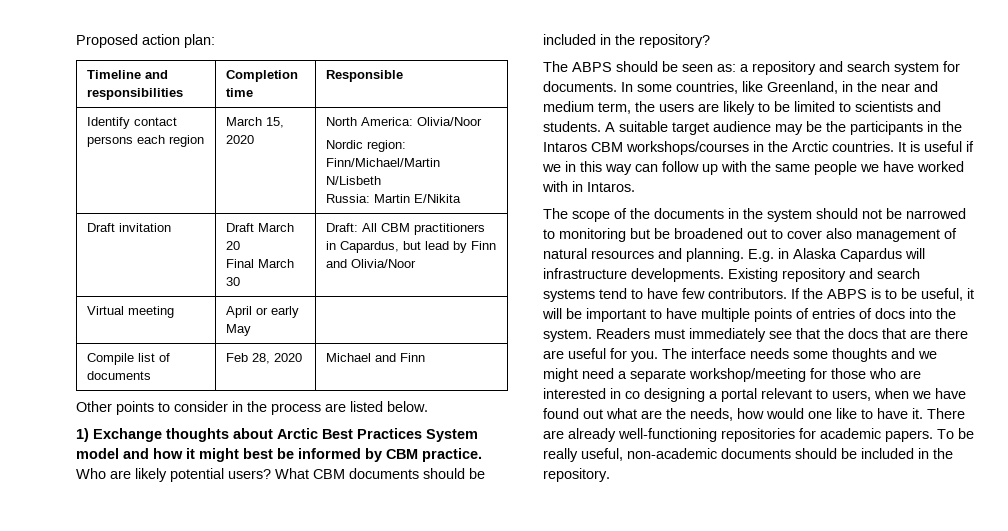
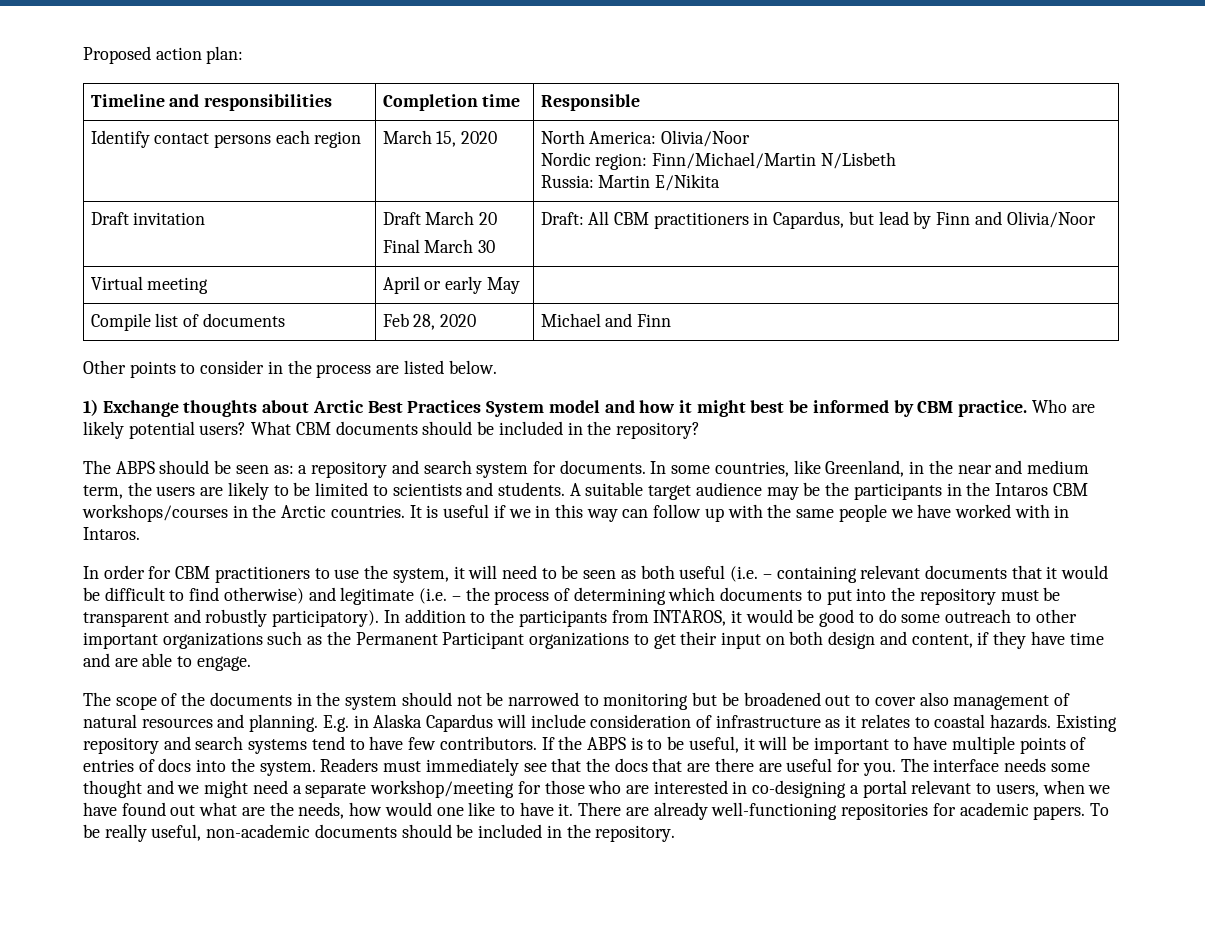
(635, 187) none -> [83,565,1109,583] [83,587,1061,605] [83,609,1077,627] [83,631,1104,649] [83,653,251,671] // In order for CBM practitioners to use the system, it will need to be seen as both useful (i.e. – containing relevant documents that it would be difficult to find otherwise) and legitimate (i.e. – the process of determining which documents to put into the repository must be transparent and robustly participatory). In addition to the participants from INTAROS, it would be good to do some outreach to other important organizations such as the Permanent Participant organizations to get their input on both design and content, if they have time and are able to engage.
[543,268,724,282] infrastructure developments. -> [530,714,1052,729] include consideration of infrastructure as it relates to coastal hazards.
[832,348,887,362] thoughts -> [83,780,142,798] thought
[625,388,705,402] co designing -> [752,780,847,798] co-designing

